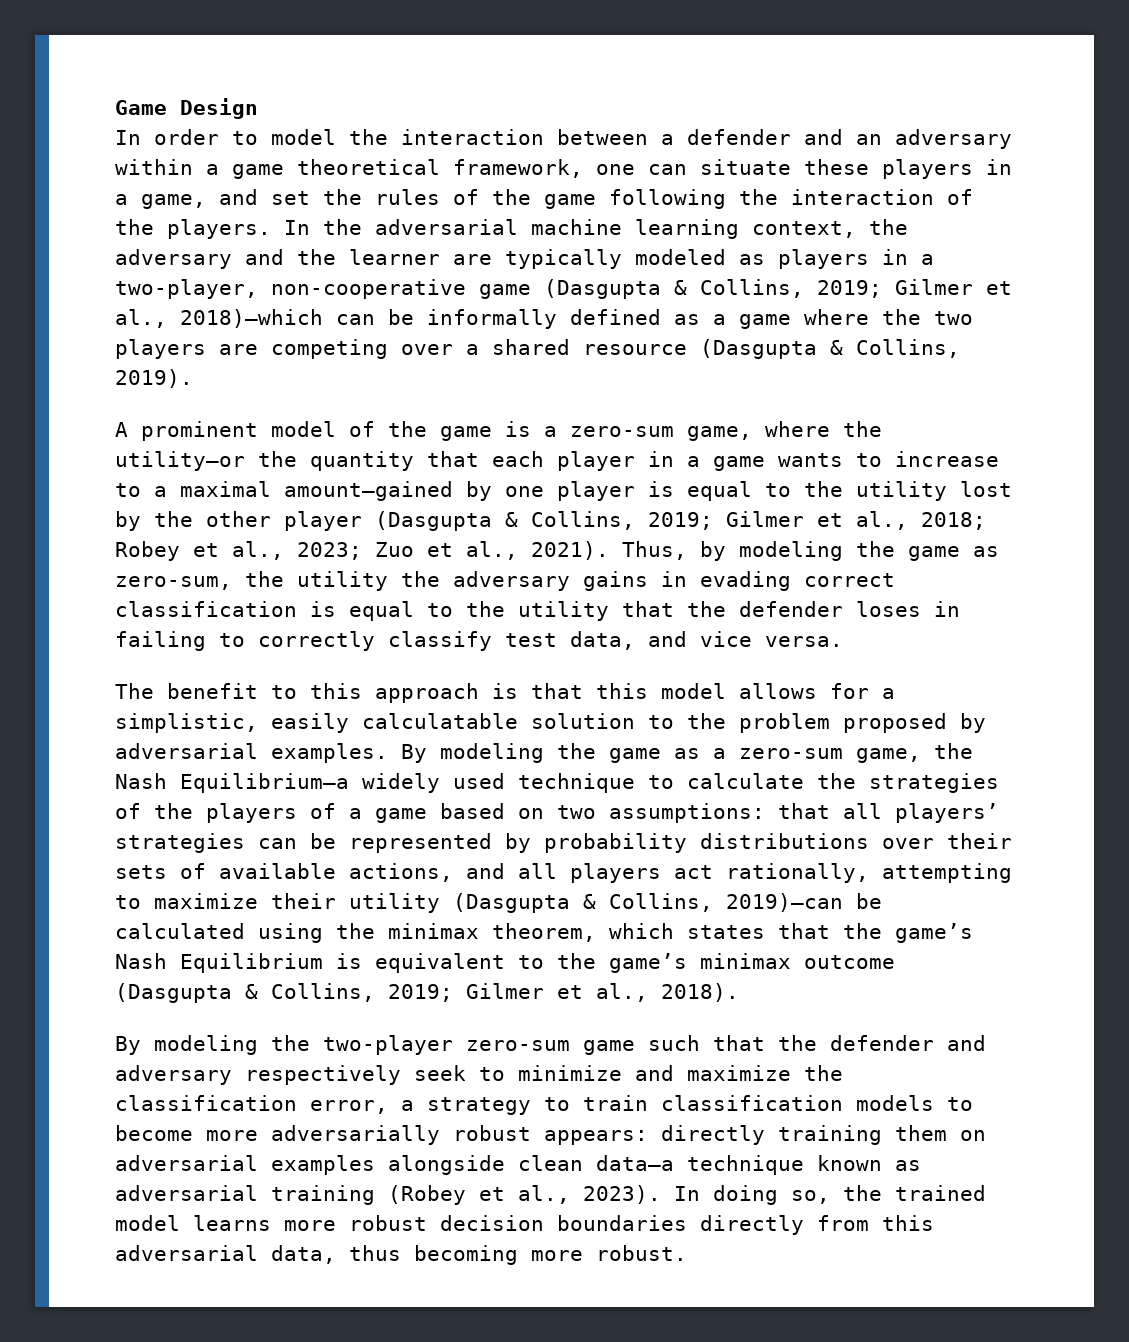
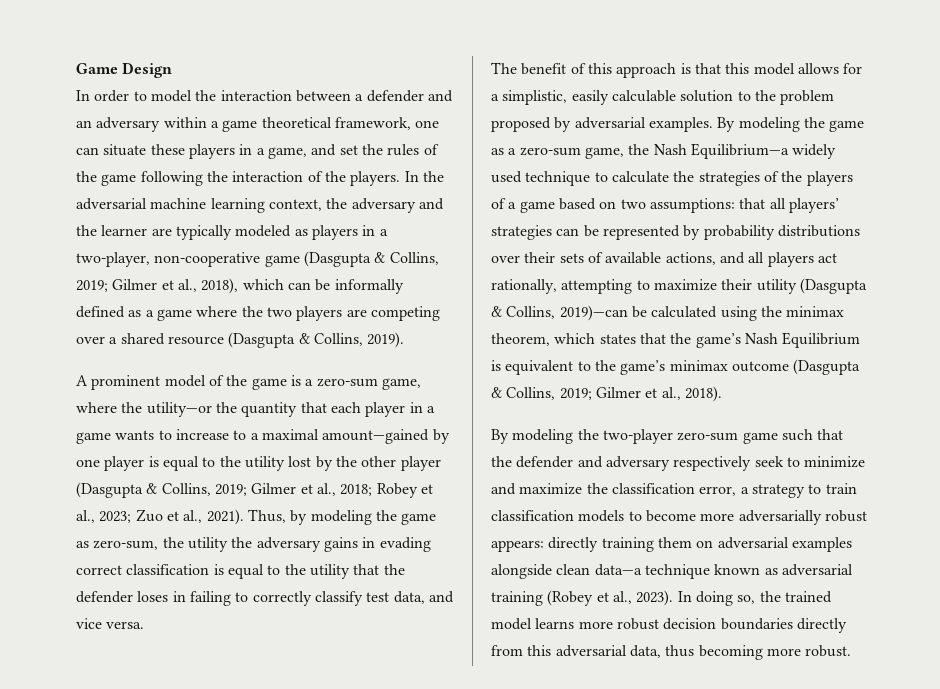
[180,309,323,328] 2018)—which -> [201,278,284,294] 2018), which
[271,685,297,699] to -> [570,63,586,74] of
[362,713,518,729] calculatable -> [611,90,676,102] calculable

